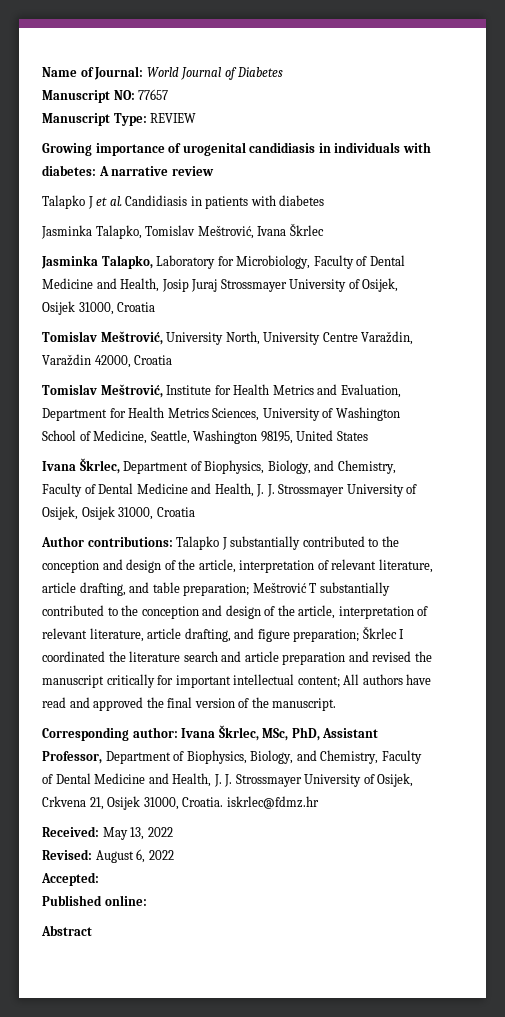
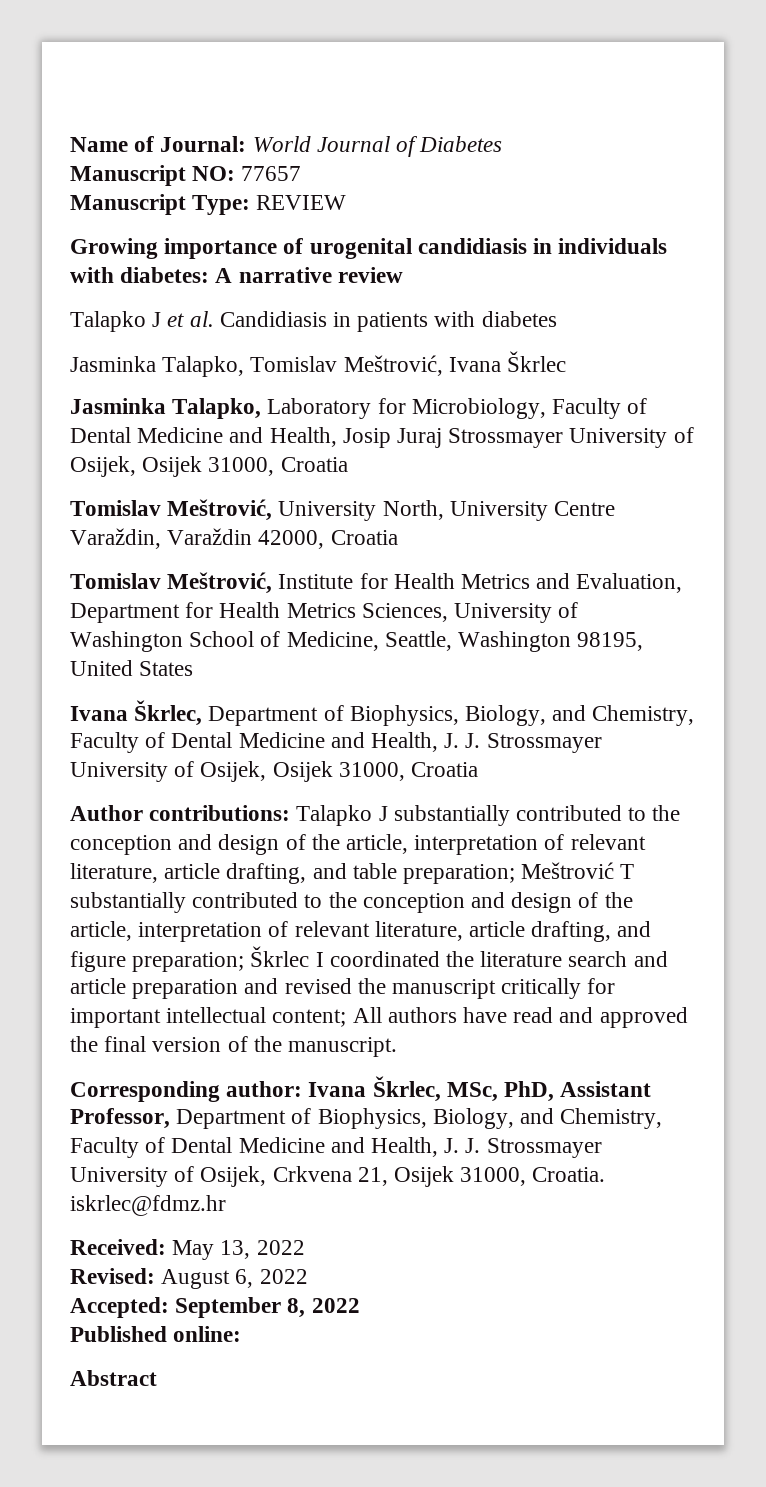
(99, 879) none -> [175,1297,360,1318] September 8, 2022

